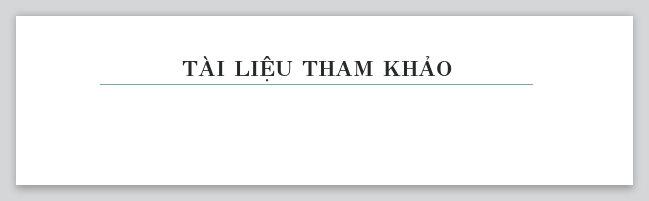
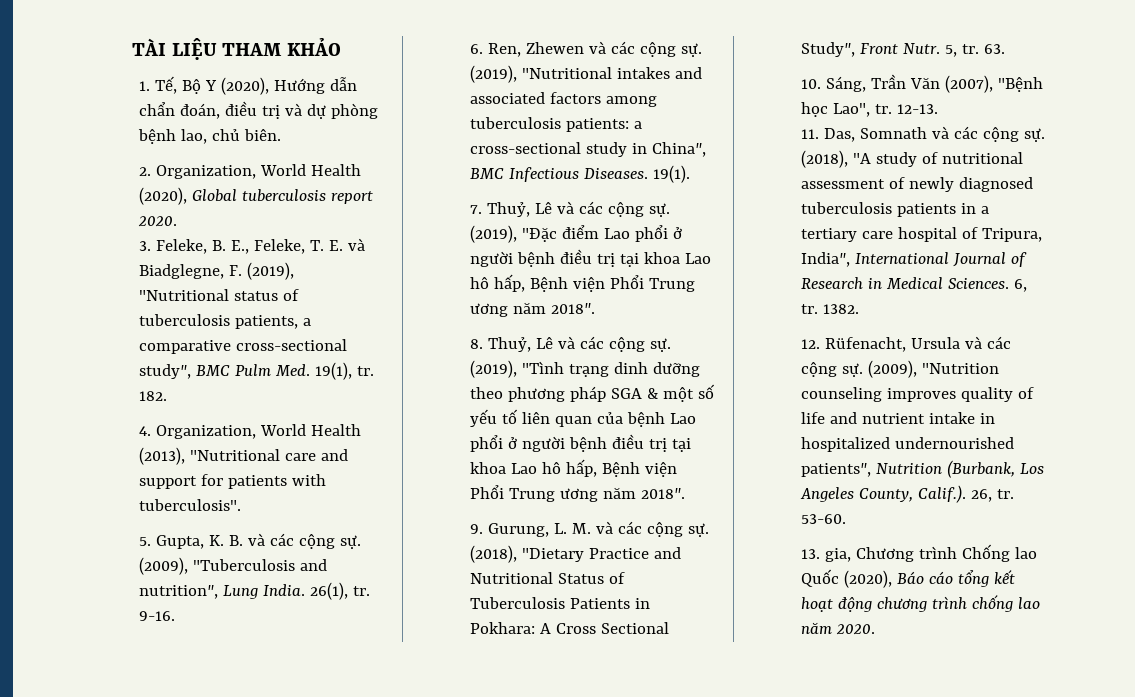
(452, 66) none -> [139,76,358,95] [139,101,379,119] [138,129,282,144] [139,164,362,179] [139,187,374,205] [138,216,178,227] [139,238,366,254] [139,262,295,280] [139,289,300,301] [139,314,312,329] [139,339,348,354] [139,362,375,380] [139,391,168,401] [139,424,362,439] [139,447,349,465] [139,474,327,489] [139,499,242,511] [139,533,362,549] [139,557,328,575] [139,582,371,600] [139,611,176,621] [470,41,703,57] [470,65,703,83] [470,92,658,107] [470,117,643,132] [470,142,707,157] [470,165,691,183] [470,201,671,217] [470,225,683,243] [470,249,712,267] [470,274,696,292] [470,302,596,317] [470,336,672,352] [470,360,701,378] [470,384,716,402] [470,409,697,427] [470,434,692,452] [470,459,678,477] [470,485,686,502] [470,521,710,537] [470,545,682,563] [470,572,626,584] [470,597,651,609] [470,622,670,634] [801,42,1006,57] [801,74,1044,93] [801,102,939,117] [801,126,1046,142] [801,150,1024,168] [801,177,1034,192] [801,202,990,217] [801,227,1043,242] [801,252,1028,267] [801,277,1028,292] [801,304,860,314] [801,336,1012,352] [801,360,1000,378] [801,387,1035,402] [801,412,996,424] [801,437,1015,452] [801,460,1045,478] [800,485,1015,503] [801,514,847,524] [801,544,1038,562] [801,569,1016,588] [801,595,1041,612] [801,622,876,635] // 1. Tế, Bộ Y (2020), Hướng dẫn chẩn đoán, điều trị và dự phòng bệnh lao, chủ biên. // 2. Organization, World Health (2020), Global tuberculosis report 2020. // 3. Feleke, B. E., Feleke, T. E. và Biadglegne, F. (2019), "Nutritional status of tuberculosis patients, a comparative cross-sectional study", BMC Pulm Med. 19(1), tr. 182. // 4. Organization, World Health (2013), "Nutritional care and support for patients with tuberculosis". // 5. Gupta, K. B. và các cộng sự. (2009), "Tuberculosis and nutrition", Lung India. 26(1), tr. 9-16. // 6. Ren, Zhewen và các cộng sự. (2019), "Nutritional intakes and associated factors among tuberculosis patients: a cross-sectional study in China", BMC Infectious Diseases. 19(1). // 7. Thuỷ, Lê và các cộng sự. (2019), "Đặc điểm Lao phổi ở người bệnh điều trị tại khoa Lao hô hấp, Bệnh viện Phổi Trung ương năm 2018". // 8. Thuỷ, Lê và các cộng sự. (2019), "Tình trạng dinh dưỡng theo phương pháp SGA & một số yếu tố liên quan của bệnh Lao phổi ở người bệnh điều trị tại khoa Lao hô hấp, Bệnh viện Phổi Trung ương năm 2018". // 9. Gurung, L. M. và các cộng sự. (2018), "Dietary Practice and Nutritional Status of Tuberculosis Patients in Pokhara: A Cross Sectional Study", Front Nutr. 5, tr. 63. // 10. Sáng, Trần Văn (2007), "Bệnh học Lao", tr. 12-13. // 11. Das, Somnath và các cộng sự. (2018), "A study of nutritional assessment of newly diagnosed tuberculosis patients in a tertiary care hospital of Tripura, India", International Journal of Research in Medical Sciences. 6, tr. 1382. // 12. Rüfenacht, Ursula và các cộng sự. (2009), "Nutrition counseling improves quality of life and nutrient intake in hospitalized undernourished patients", Nutrition (Burbank, Los Angeles County, Calif.). 26, tr. 53-60. // 13. gia, Chương trình Chống lao Quốc (2020), Báo cáo tổng kết hoạt động chương trình chống lao năm 2020.

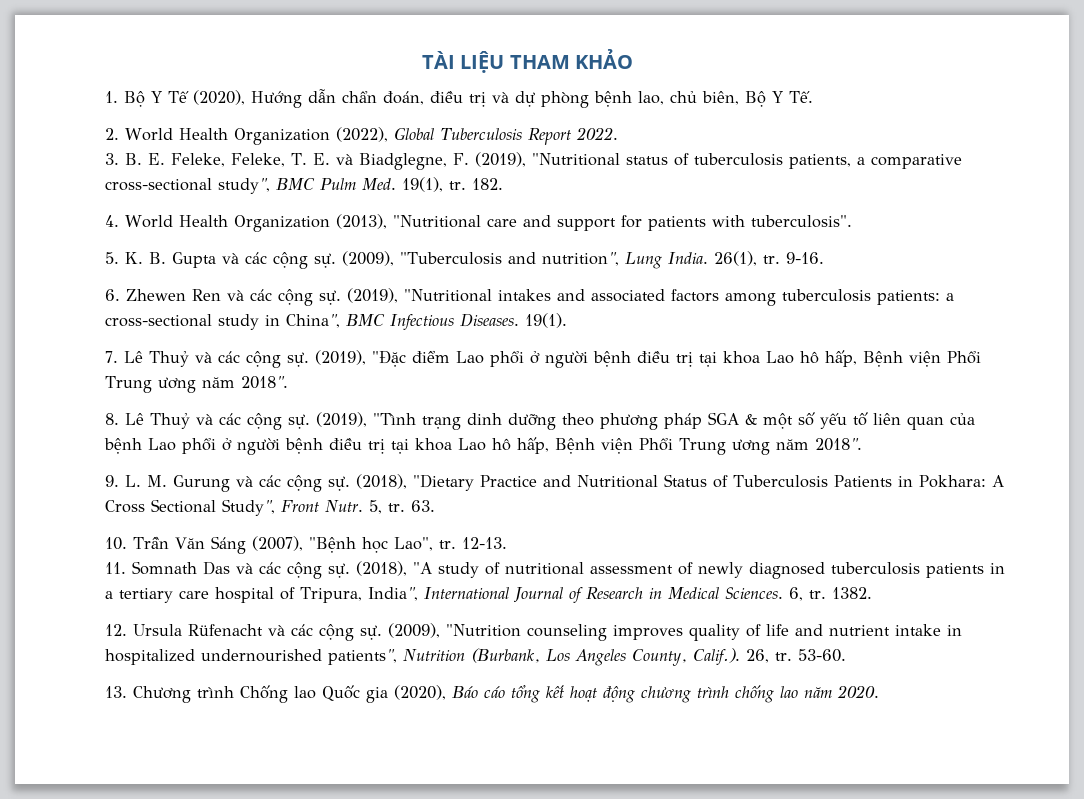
[155,76,218,94] Tế, Bộ Y -> [124,91,190,107] Bộ Y Tế
[244,129,282,141] biên. -> [702,91,814,107] biên, Bộ Y Tế.
[156,164,362,179] [139,187,374,205] [138,216,178,227] [139,239,250,254] Organization, World Health (2020), Global tuberculosis report 2020. // 3. Feleke, B. E., -> [125,127,619,145] [105,153,226,167] World Health Organization (2022), Global Tuberculosis Report 2022. // 3. B. E. Feleke,
[156,424,362,439] Organization, World Health -> [125,215,331,232] World Health Organization
[156,535,205,549] Gupta, -> (120, 258) none
(244, 540) none -> [172,252,217,268] Gupta
[488,42,585,57] Ren, Zhewen -> [126,289,222,301] Zhewen Ren
[487,202,553,217] Thuỷ, Lê -> [124,351,190,367] Lê Thuỷ
[488,337,554,352] Thuỷ, Lê -> [125,413,191,429] Lê Thuỷ
[488,523,550,537] Gurung, -> (120, 481) none
(592, 528) none -> [173,475,231,492] Gurung
[826,76,867,92] Sáng, -> (128, 543) none
(941, 83) none -> [211,536,247,554] Sáng
[824,127,928,142] Das, Somnath -> [132,561,231,575] Somnath Das
[825,337,961,352] Rüfenacht, Ursula -> [133,624,264,636] Ursula Rüfenacht
[825,548,852,562] gia, -> (128, 692) none
(840, 578) none -> [366,687,389,703] gia

